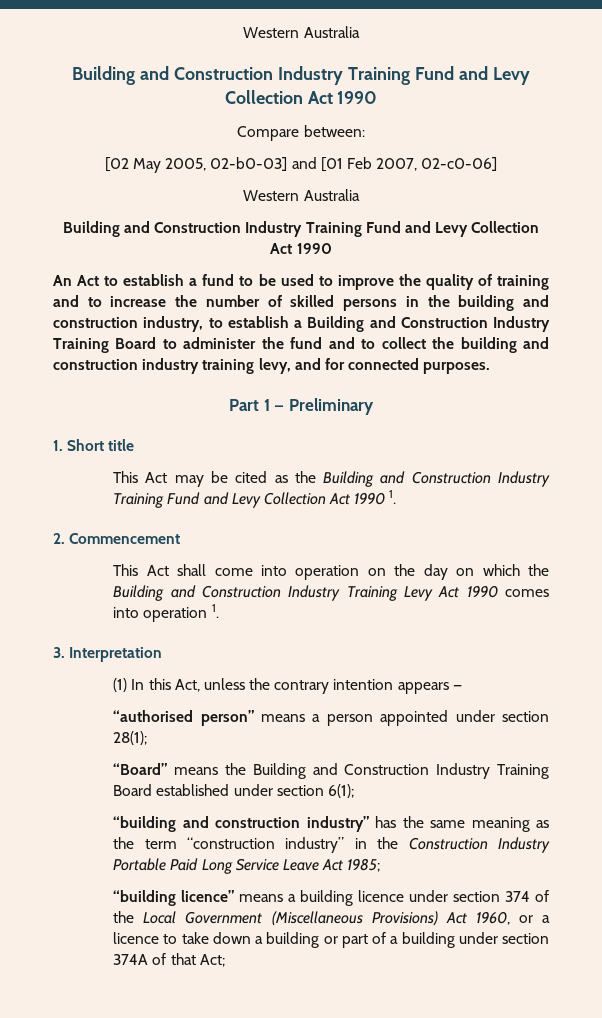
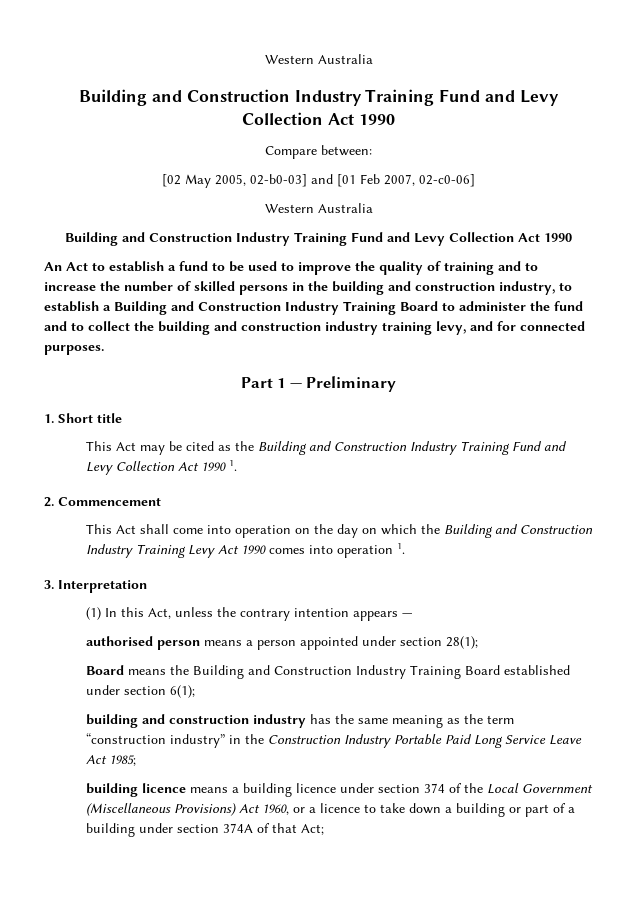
[113,710,254,726] “authorised person” -> [86,636,201,650] authorised person
[113,763,168,775] “Board” -> [86,665,125,675] Board
[113,816,369,832] “building and construction industry” -> [86,714,307,728] building and construction industry
[113,890,235,906] “building licence” -> [86,783,187,797] building licence

